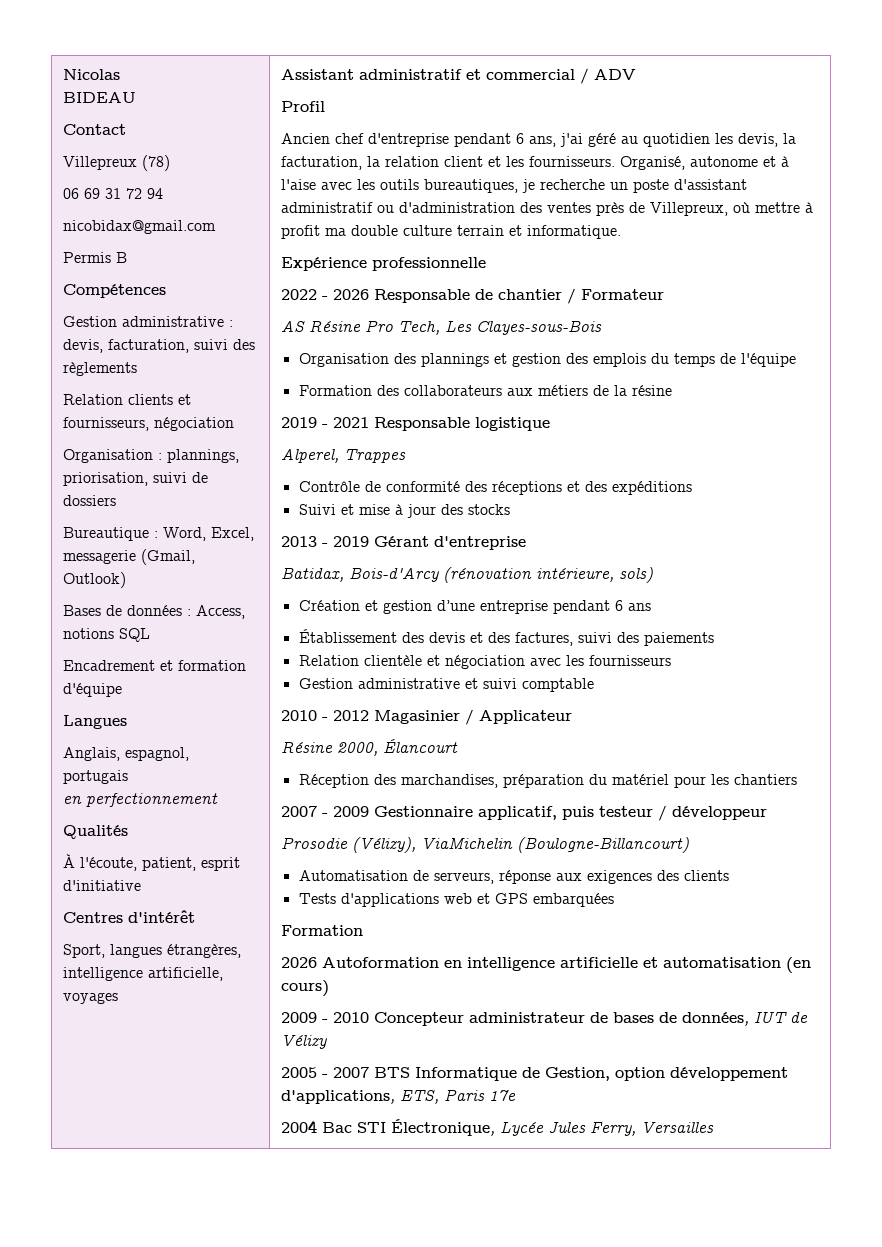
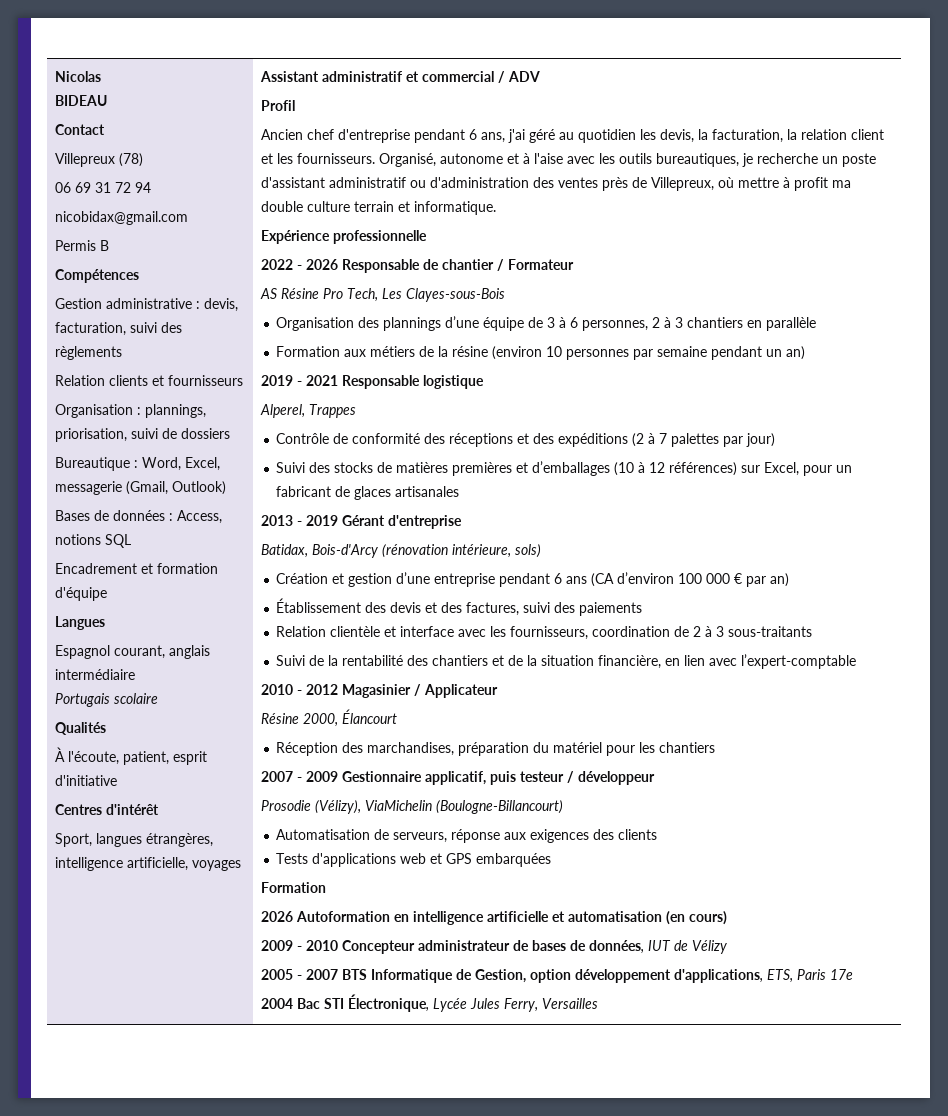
[63,417,235,431] fournisseurs, négociation -> [167,375,243,386] fournisseurs
[63,747,190,761] [63,770,129,784] [63,793,219,807] Anglais, espagnol, portugais // en perfectionnement -> [54,645,210,659] [54,669,135,680] [54,693,158,707] Espagnol courant, anglais intermédiaire // Portugais scolaire
[493,353,796,367] [298,385,502,396] et gestion des emplois du temps de l'équipe // Formation des collaborateurs -> [445,316,817,331] [276,346,341,357] d’une équipe de 3 à 6 personnes, 2 à 3 chantiers en parallèle // Formation
(672, 390) none -> [492,346,806,360] (environ 10 personnes par semaine pendant un an)
[298,504,510,518] // Suivi et mise à jour des stocks -> [632,433,776,447] [276,461,853,476] [276,486,460,500] (2 à 7 palettes par jour) // Suivi des stocks de matières premières et d’emballages (10 à 12 références) sur Excel, pour un fabricant de glaces artisanales
(651, 607) none -> [591,572,790,587] (CA d’environ 100 000 € par an)
[444,655,671,669] [298,678,594,692] négociation avec les fournisseurs // Gestion administrative et suivi comptable -> [400,626,813,640] [276,654,857,669] interface avec les fournisseurs, coordination de 2 à 3 sous-traitants // Suivi de la rentabilité des chantiers et de la situation financière, en lien avec l’expert-comptable

